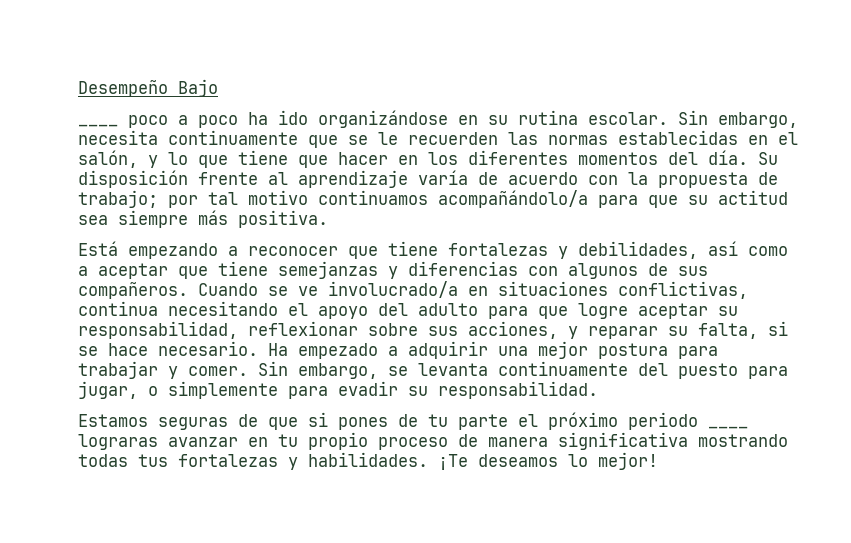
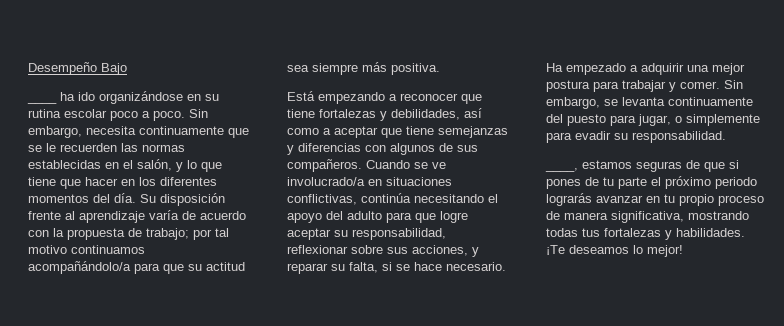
[128,115,238,128] poco a poco -> (57, 102) none
[588,112,668,125] escolar. -> [64,109,185,121] escolar poco a poco.
[78,301,158,316] continua -> [361,193,411,203] continúa
[78,414,148,427] Estamos -> [545,160,632,172] ____, estamos
[708,426,748,429] [78,434,158,450] ____ lograras -> [546,193,592,206] lograrás
[558,432,688,450] significativa -> [611,211,684,223] significativa,

